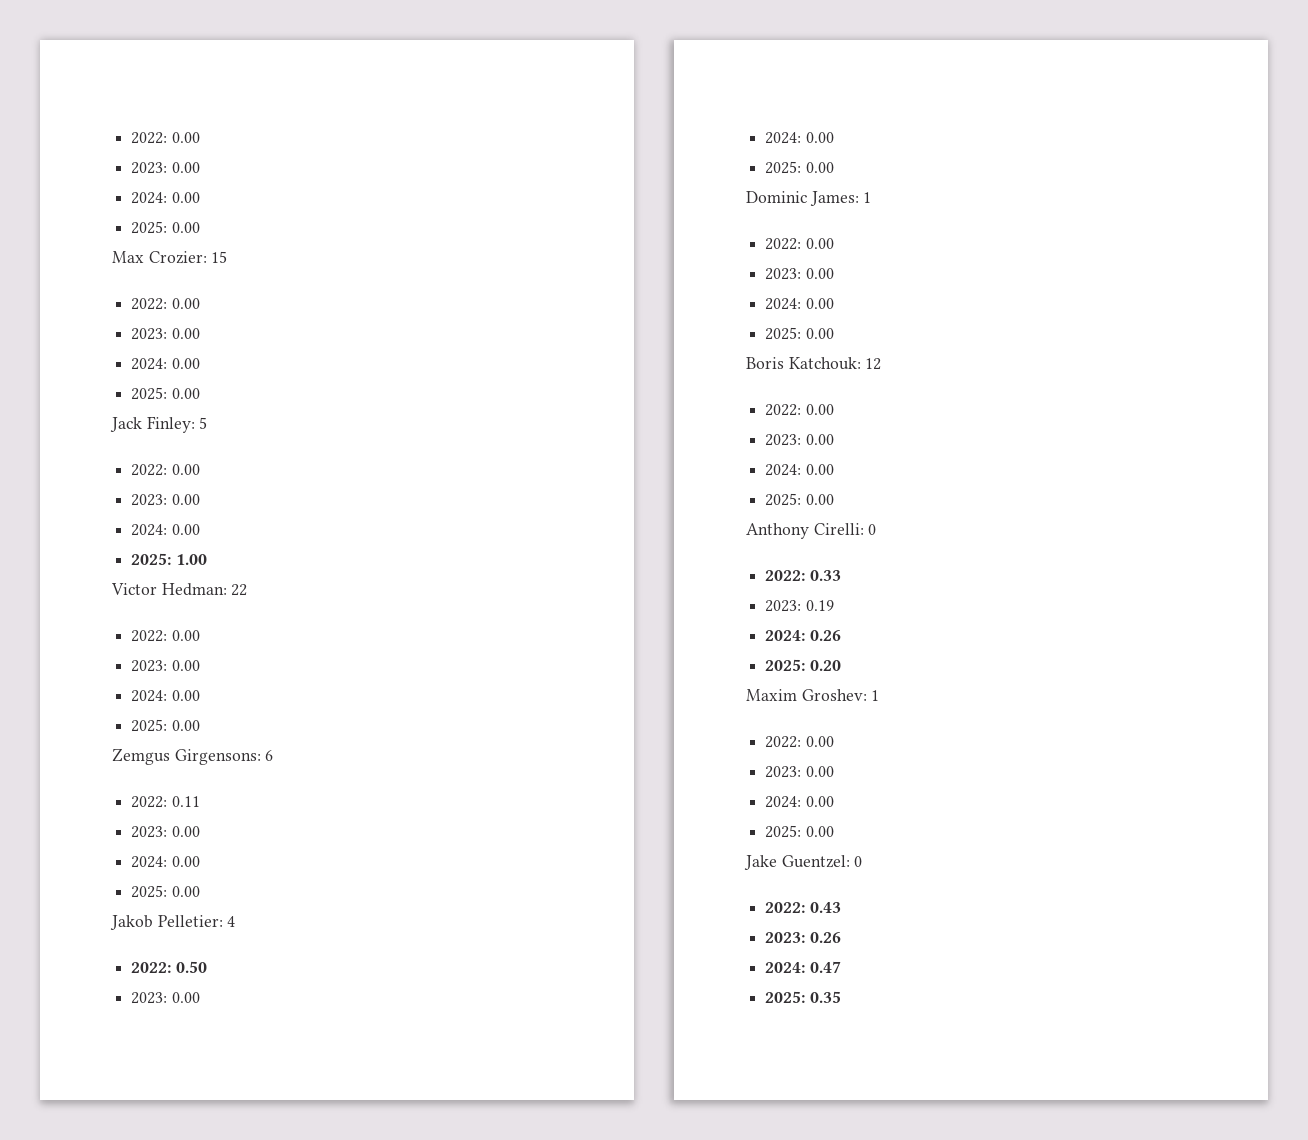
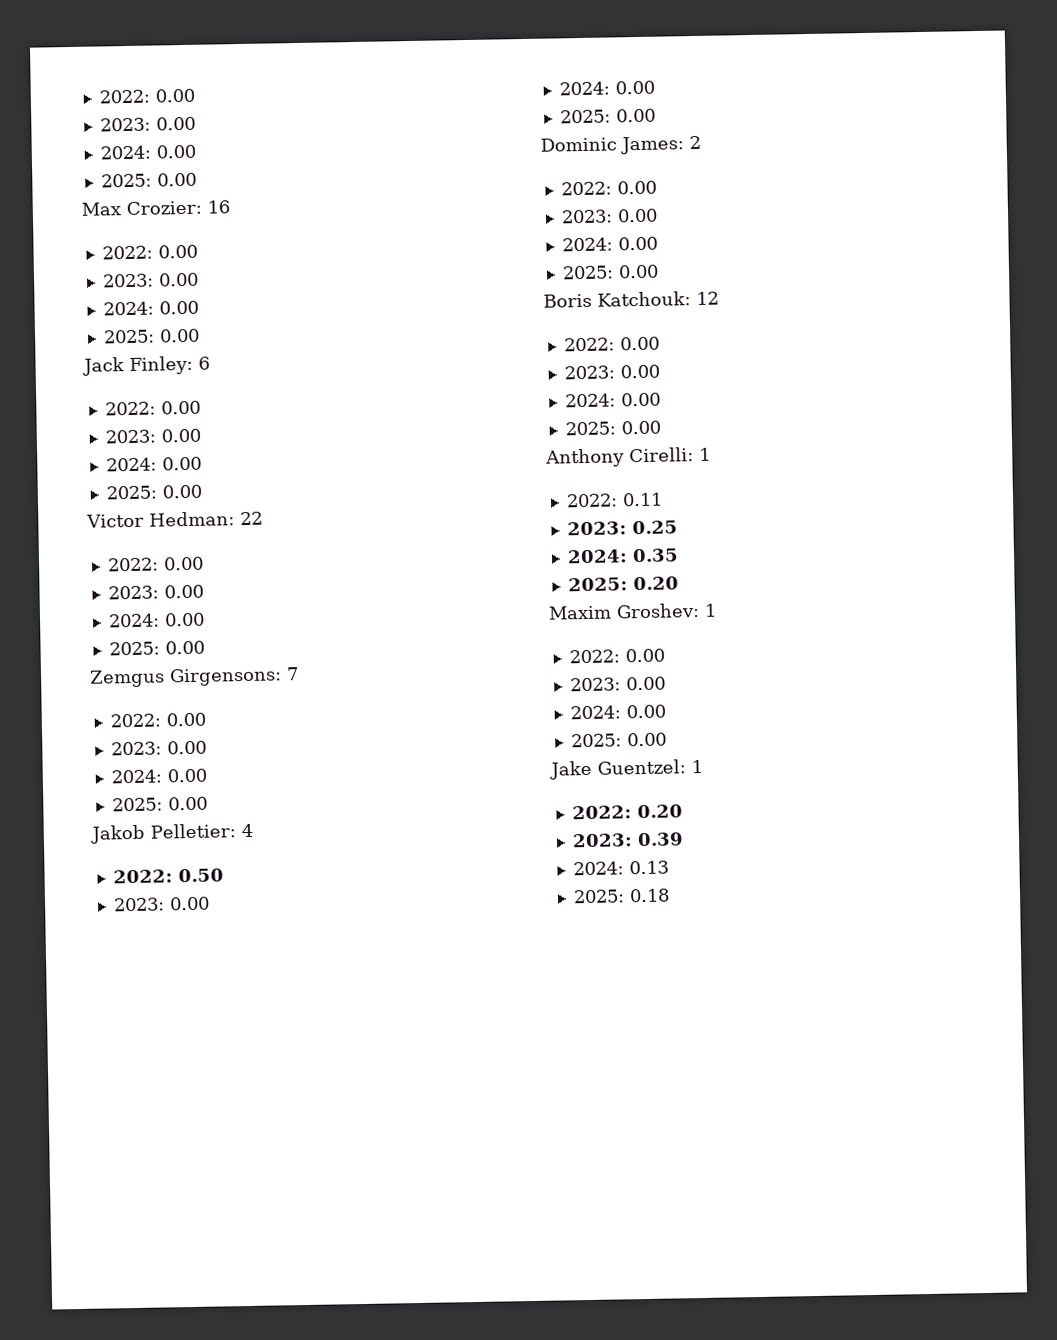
[211,251,228,263] 15 -> [207,200,230,214] 16
[199,417,208,429] [131,464,200,476] [131,494,200,506] [131,524,200,536] [131,553,207,565] 5 // 2022: 0.00 // 2023: 0.00 // 2024: 0.00 // 2025: 1.00 -> [198,356,210,370] [104,400,201,416] [104,428,201,444] [105,456,202,472] [105,484,202,500] 6 // 2022: 0.00 // 2023: 0.00 // 2024: 0.00 // 2025: 0.00
[265,750,274,761] [131,796,200,808] 6 // 2022: 0.11 -> [286,667,299,681] [109,712,206,728] 7 // 2022: 0.00
[863,192,872,203] 1 -> [689,135,701,150] 2
[868,524,877,535] [765,570,841,581] [765,600,834,612] [765,630,841,641] 0 // 2022: 0.33 // 2023: 0.19 // 2024: 0.26 -> [699,447,711,461] [565,492,663,508] [566,520,678,536] [566,548,679,564] 1 // 2022: 0.11 // 2023: 0.25 // 2024: 0.35
[854,856,863,867] [765,902,841,913] [765,932,841,943] [765,961,841,973] [765,991,841,1003] 0 // 2022: 0.43 // 2023: 0.26 // 2024: 0.47 // 2025: 0.35 -> [691,759,703,774] [571,804,683,820] [571,832,684,848] [572,860,669,876] [572,888,670,904] 1 // 2022: 0.20 // 2023: 0.39 // 2024: 0.13 // 2025: 0.18

